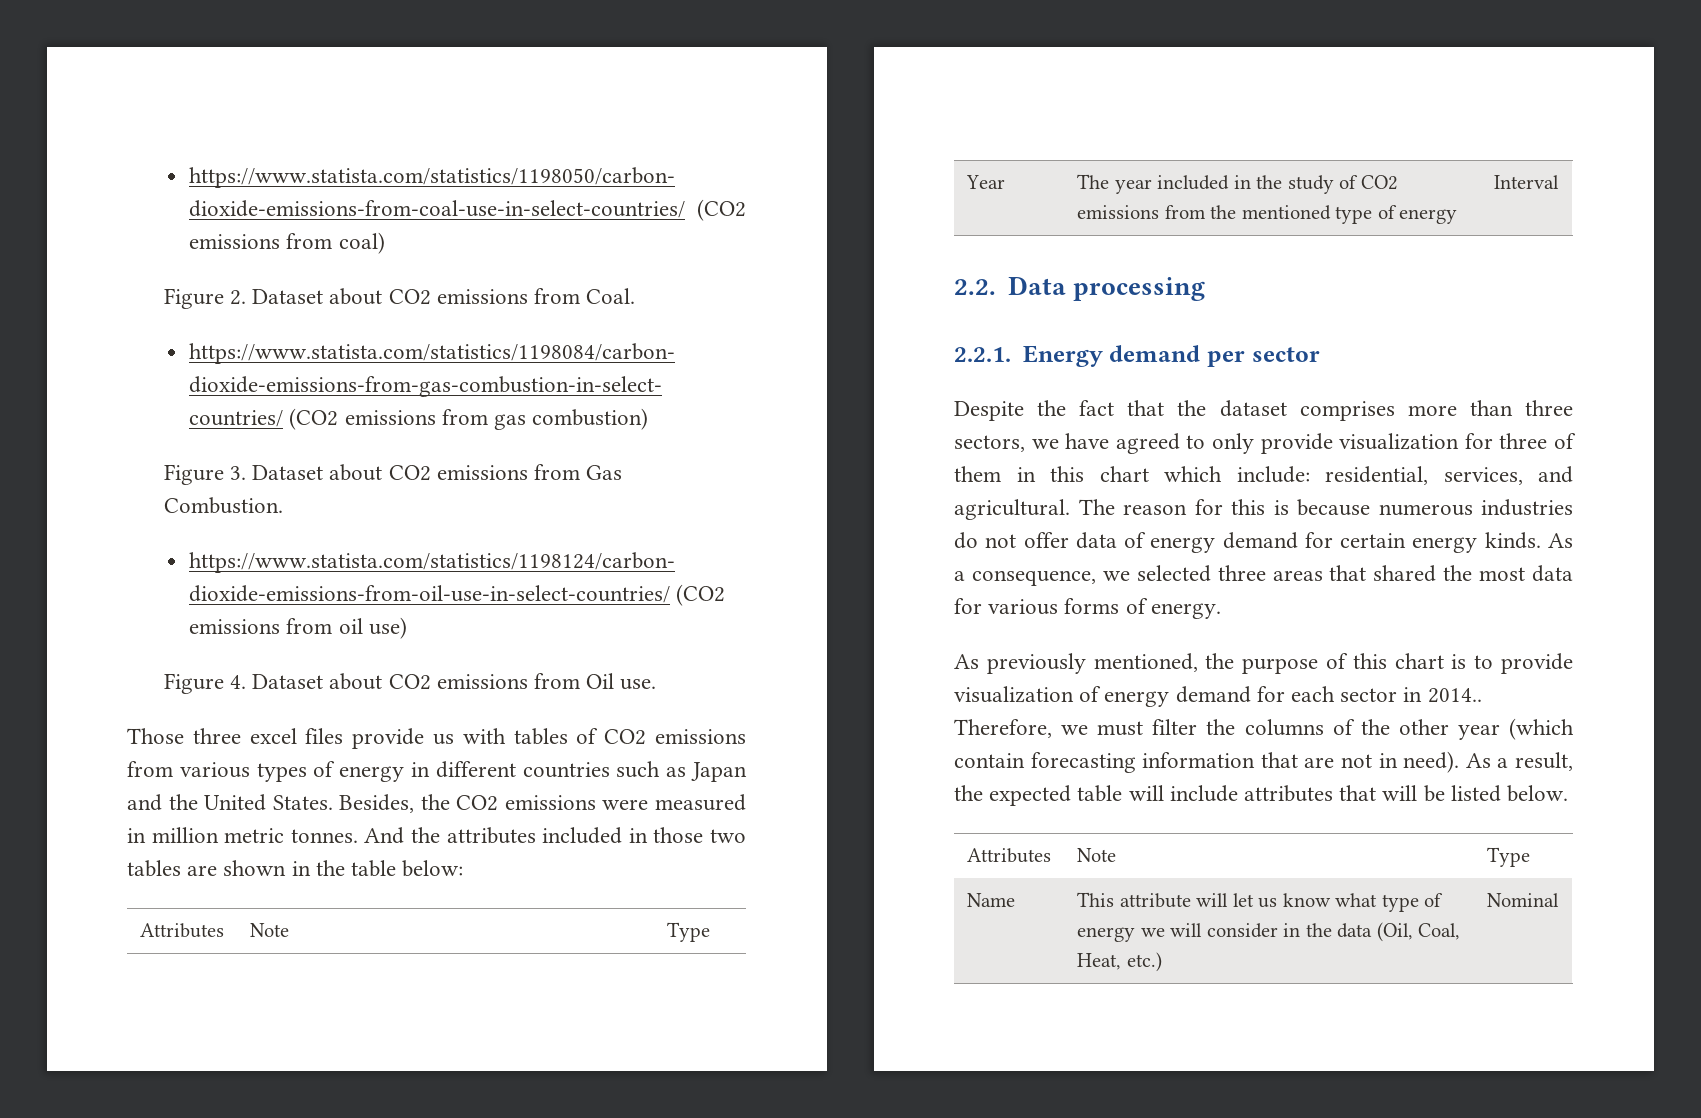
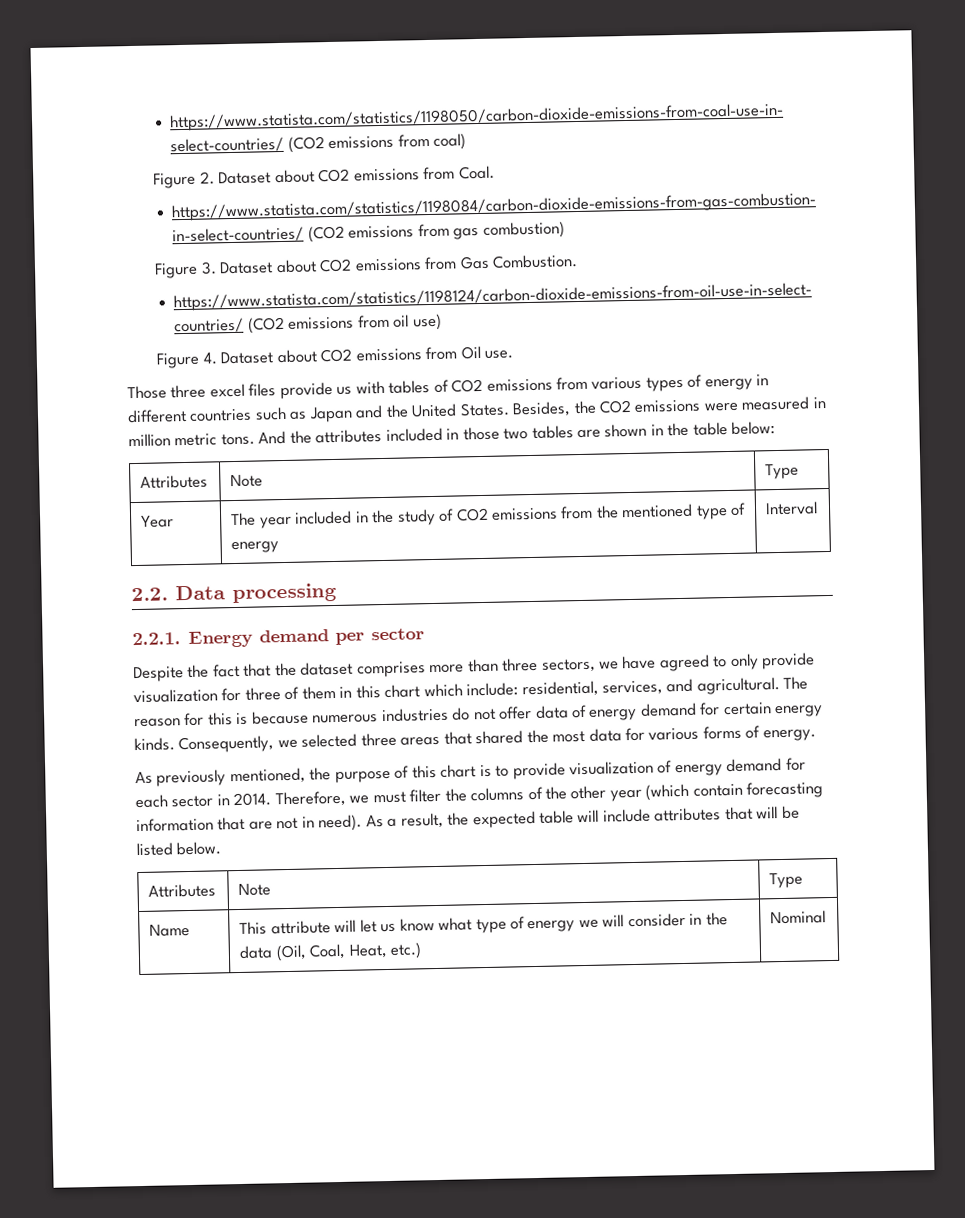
[290,829,358,843] tonnes. -> [220,433,255,446] tons.
[1548,533,1573,548] [954,570,1096,586] As a consequence, -> [178,735,275,754] Consequently,
[1427,688,1482,703] 2014.. -> [233,792,272,807] 2014.

